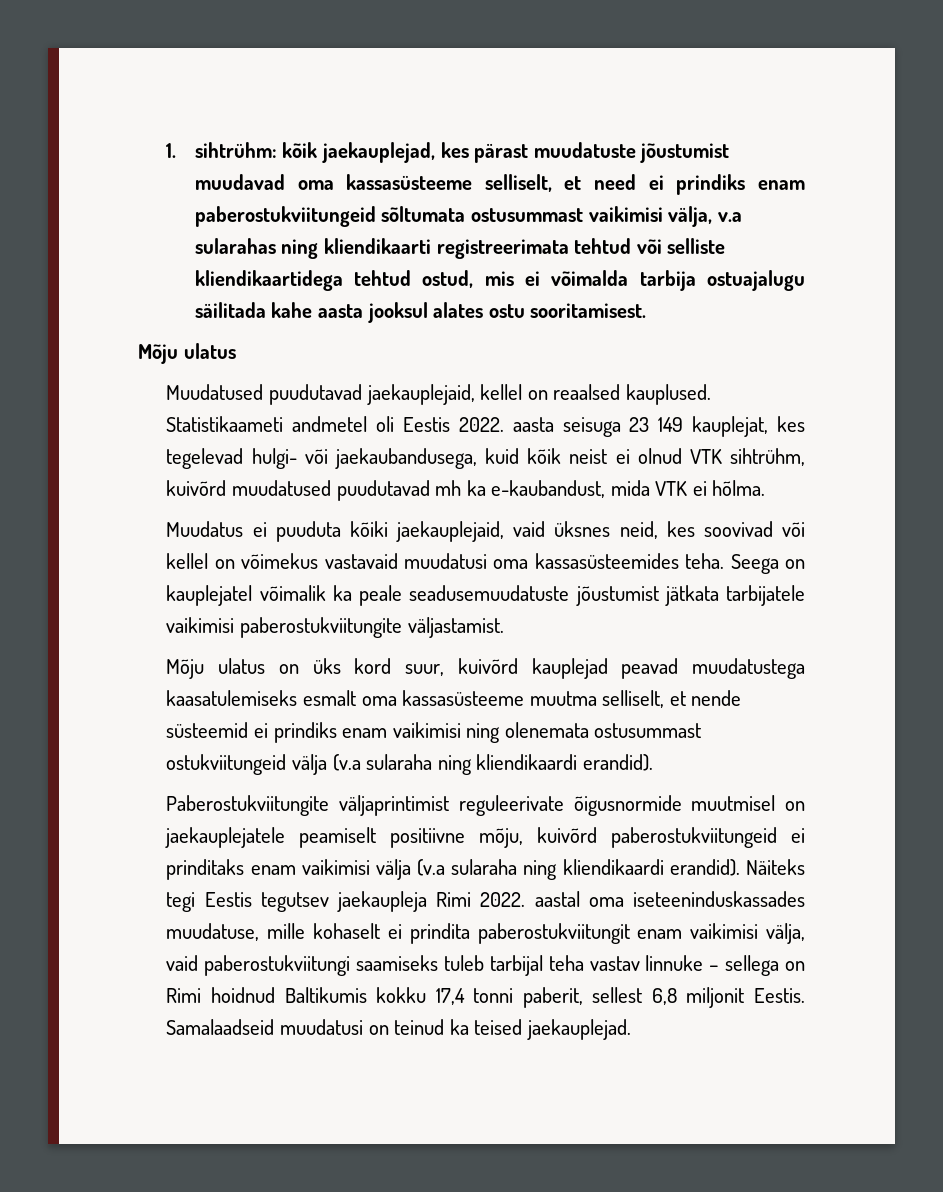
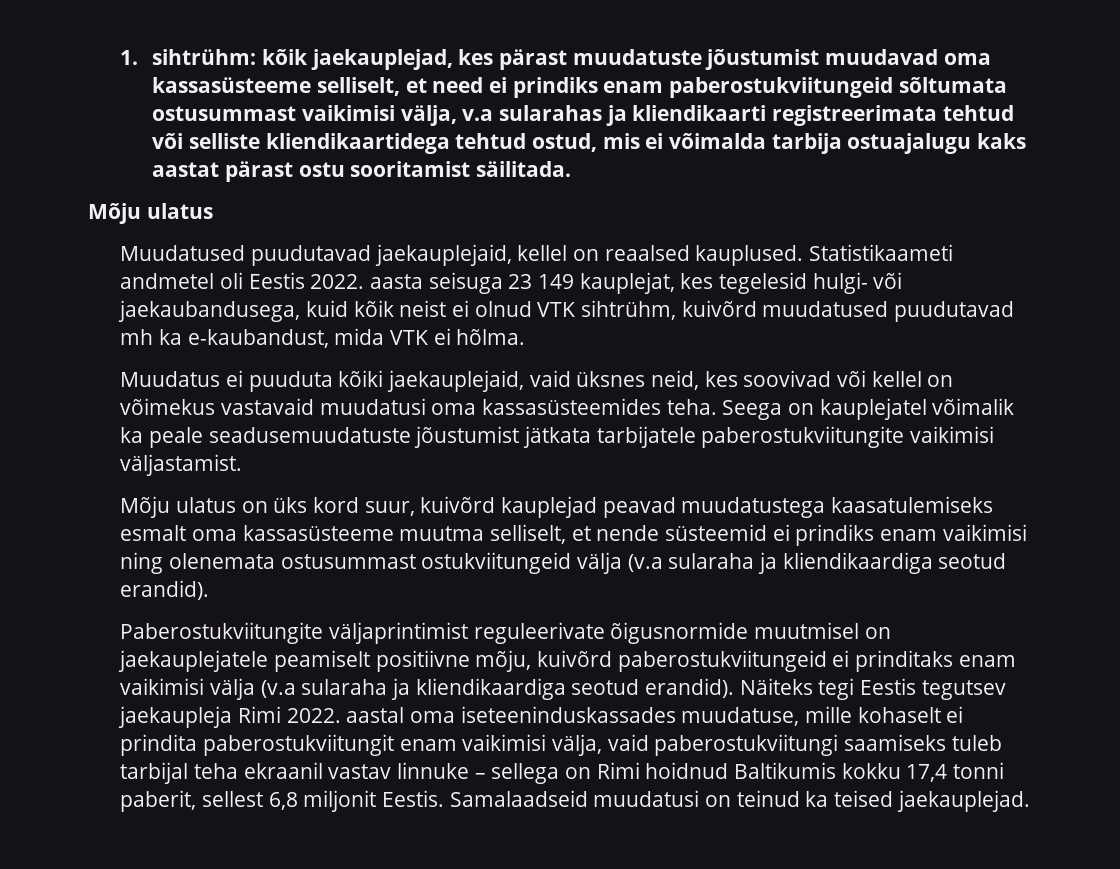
[281,239,319,259] ning -> [605,105,627,126] ja
[194,302,647,323] säilitada kahe aasta jooksul alates ostu sooritamisest. -> [977,133,1027,149] [152,161,572,182] kaks aastat pärast ostu sooritamist säilitada.
[166,448,244,469] tegelevad -> [718,272,807,294] tegelesid
[166,617,402,638] vaikimisi paberostukviitungite -> [701,426,994,448] paberostukviitungite vaikimisi
[437,754,578,775] ning kliendikaardi -> [757,552,1007,574] ja kliendikaardiga seotud
[523,859,664,880] ning kliendikaardi -> [390,678,640,700] ja kliendikaardiga seotud
(584, 963) none -> [243,762,323,779] ekraanil

